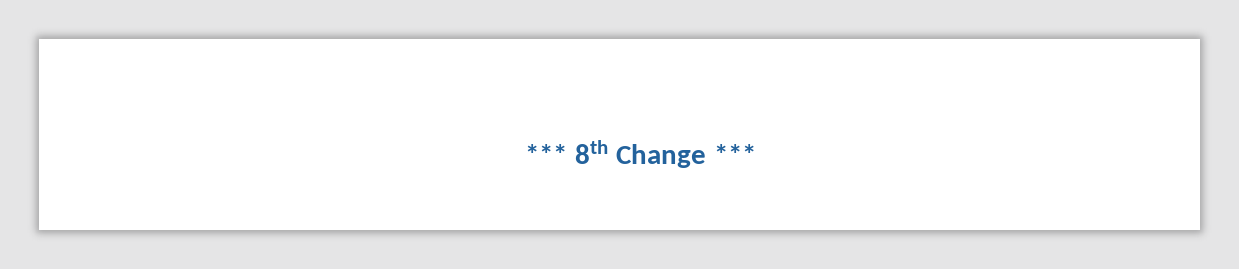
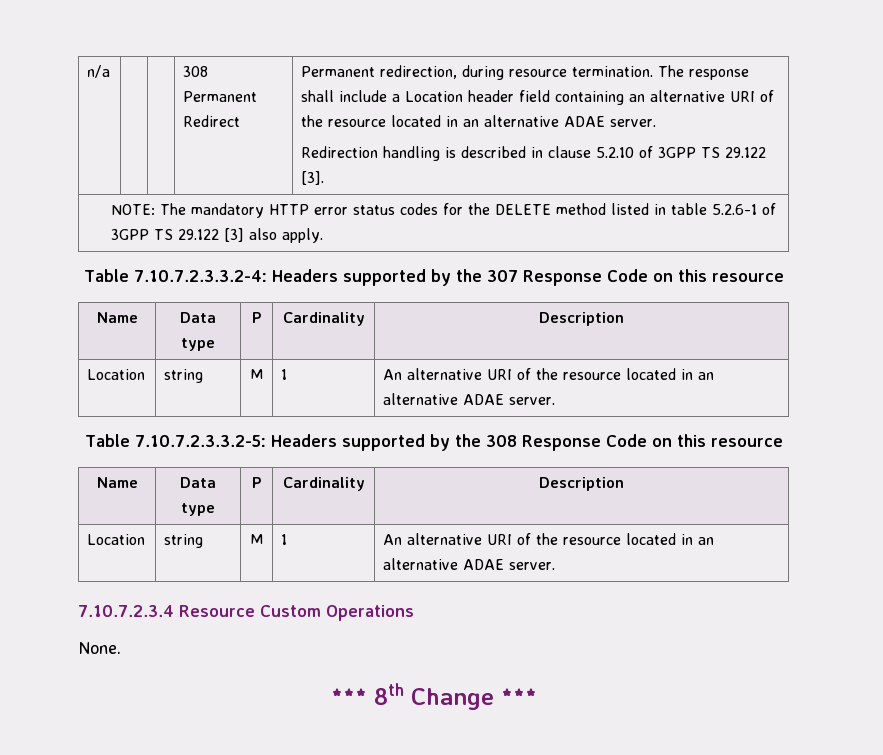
(525, 154) none -> [87,65,111,78] [183,66,209,77] [183,91,258,102] [183,115,241,127] [301,65,750,80] [301,90,775,105] [301,115,657,127] [301,146,767,161] [301,171,325,185] [111,203,777,218] [111,228,324,243] [83,269,784,286] [96,312,138,323] [180,312,216,323] [181,338,215,351] [252,312,261,323] [282,312,365,326] [539,312,624,326] [87,369,146,380] [164,369,204,383] [250,369,263,380] [281,369,288,380] [383,368,715,380] [383,393,556,405] [84,434,783,451] [96,477,138,488] [180,477,216,488] [181,503,215,516] [252,477,261,488] [282,477,365,491] [539,477,624,491] [87,534,146,545] [164,534,204,548] [250,534,263,545] [281,534,288,545] [383,533,715,545] [383,558,556,570] [78,605,414,621] [78,642,121,654] n/a | | | 308 Permanent Redirect | Permanent redirection, during resource termination. The response shall include a Location header field containing an alternative URI of the resource located in an alternative ADAE server. // Redirection handling is described in clause 5.2.10 of 3GPP TS 29.122 [3]. // NOTE: The mandatory HTTP error status codes for the DELETE method listed in table 5.2.6-1 of 3GPP TS 29.122 [3] also apply. // Table 7.10.7.2.3.3.2-4: Headers supported by the 307 Response Code on this resource // Name | Data type | P | Cardinality | Description // Location | string | M | 1 | An alternative URI of the resource located in an alternative ADAE server. // Table 7.10.7.2.3.3.2-5: Headers supported by the 308 Response Code on this resource // Name | Data type | P | Cardinality | Description // Location | string | M | 1 | An alternative URI of the resource located in an alternative ADAE server. // 7.10.7.2.3.4 Resource Custom Operations // None. //

